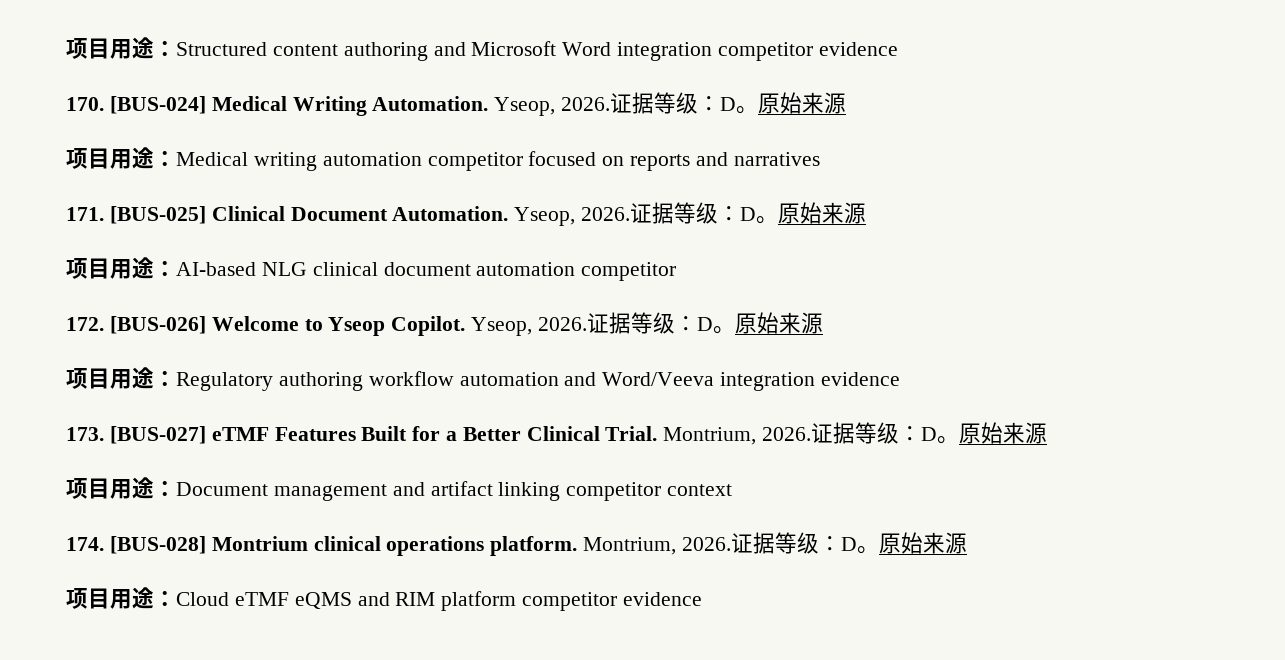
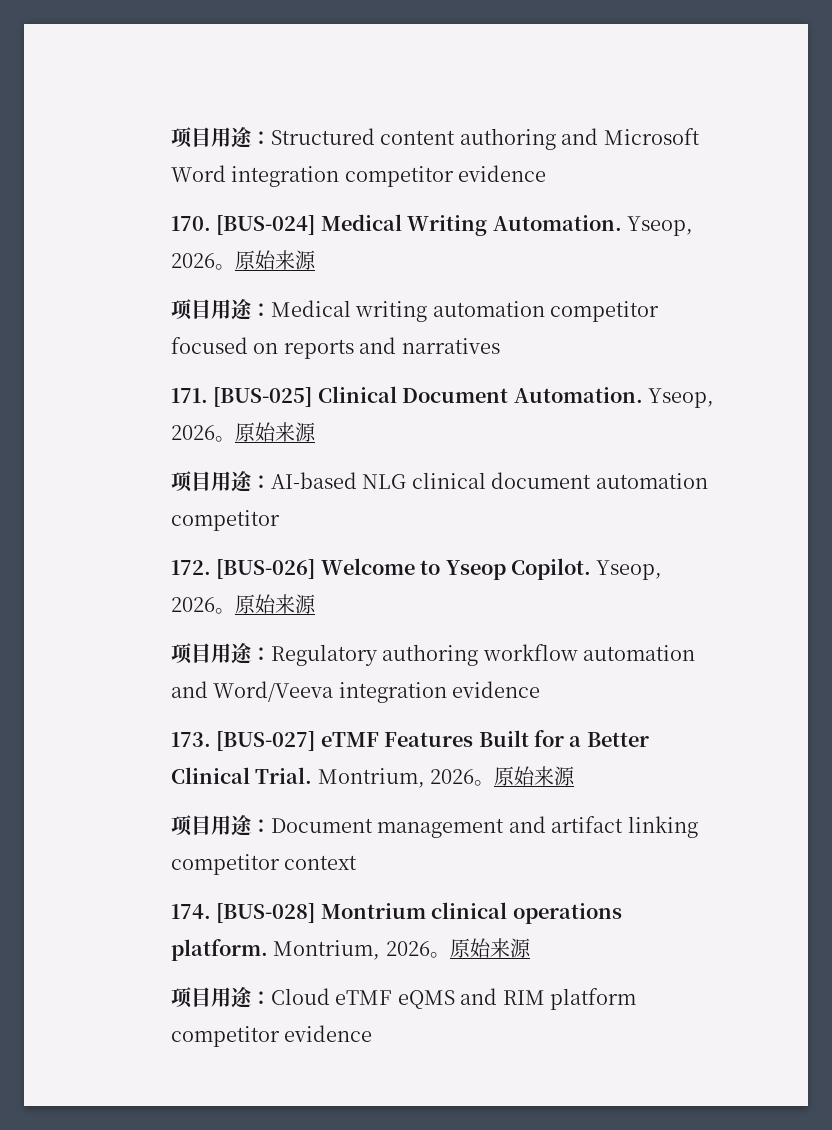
[561,92,737,114] 2026.证据等级：D -> [171,253,216,268] 2026
[581,202,757,224] 2026.证据等级：D -> [171,425,216,440] 2026
[537,312,713,334] 2026.证据等级：D -> [171,597,216,612] 2026
[762,422,938,444] 2026.证据等级：D -> [430,769,475,784] 2026
[681,532,857,554] 2026.证据等级：D -> [385,941,430,956] 2026

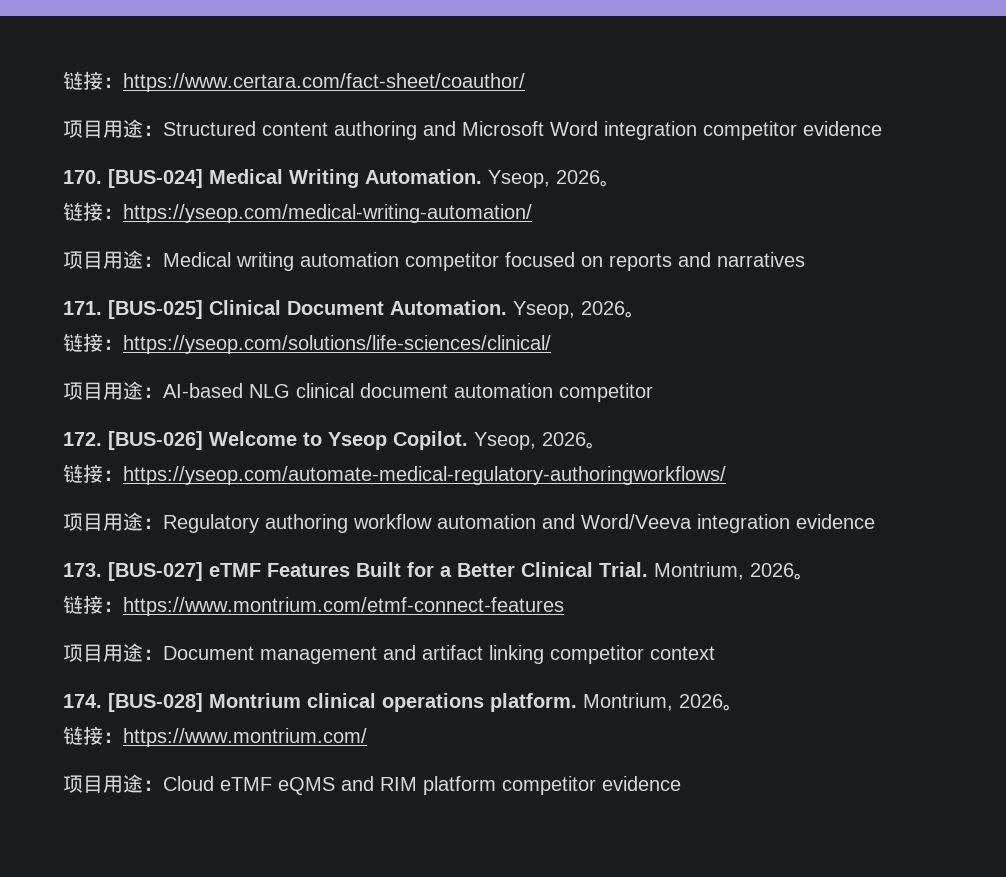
(171, 137) none -> [62,71,525,92] 链接：https://www.certara.com/fact-sheet/coauthor/ //
[235,250,317,270] 原始来源 -> [62,202,532,223] // 链接：https://yseop.com/medical-writing-automation/
[235,422,317,442] 原始来源 -> [62,333,551,354] // 链接：https://yseop.com/solutions/life-sciences/clinical/
[235,594,317,614] 原始来源 -> [62,464,726,485] // 链接：https://yseop.com/automate-medical-regulatory-authoringworkflows/
[494,766,576,786] 原始来源 -> [62,595,564,616] // 链接：https://www.montrium.com/etmf-connect-features
[449,938,531,958] 原始来源 -> [62,726,367,747] // 链接：https://www.montrium.com/

